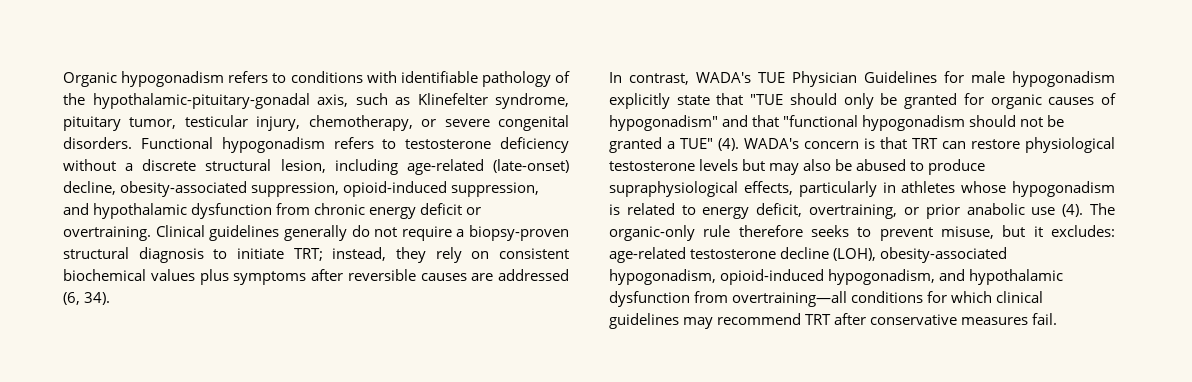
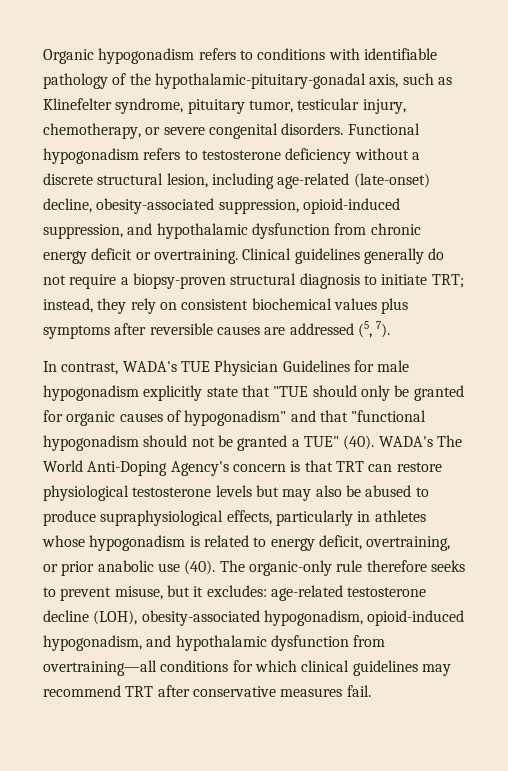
[63,292,111,305] (6, 34). -> [357,321,391,338] (5, 7).
[718,138,800,151] (4). WADA's -> [343,435,462,450] [43,460,229,476] (40). WADA's The World Anti-Doping Agency's
[1062,204,1084,217] (4). -> [184,560,216,575] (40).

